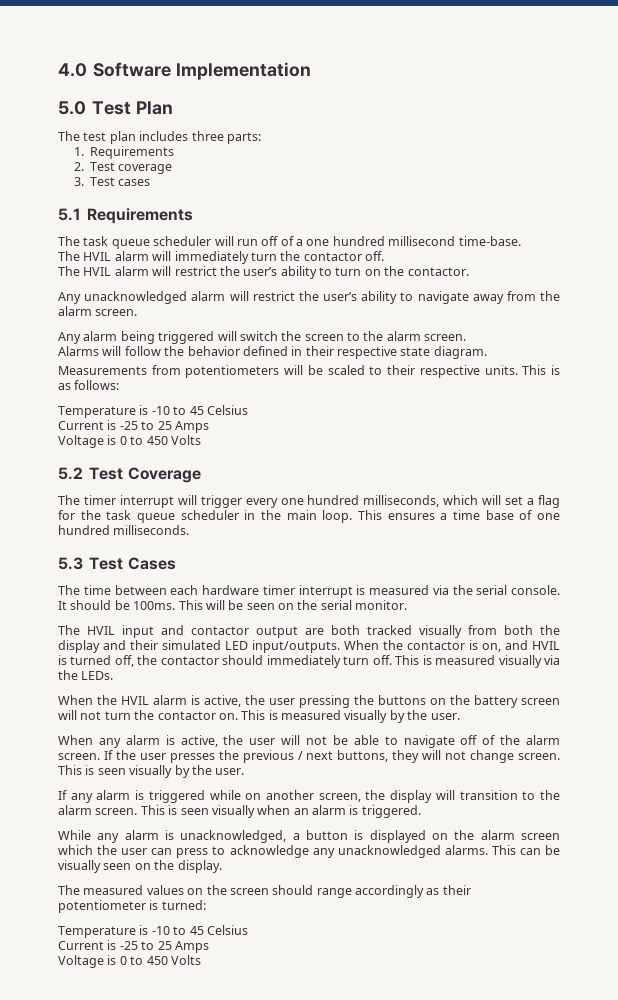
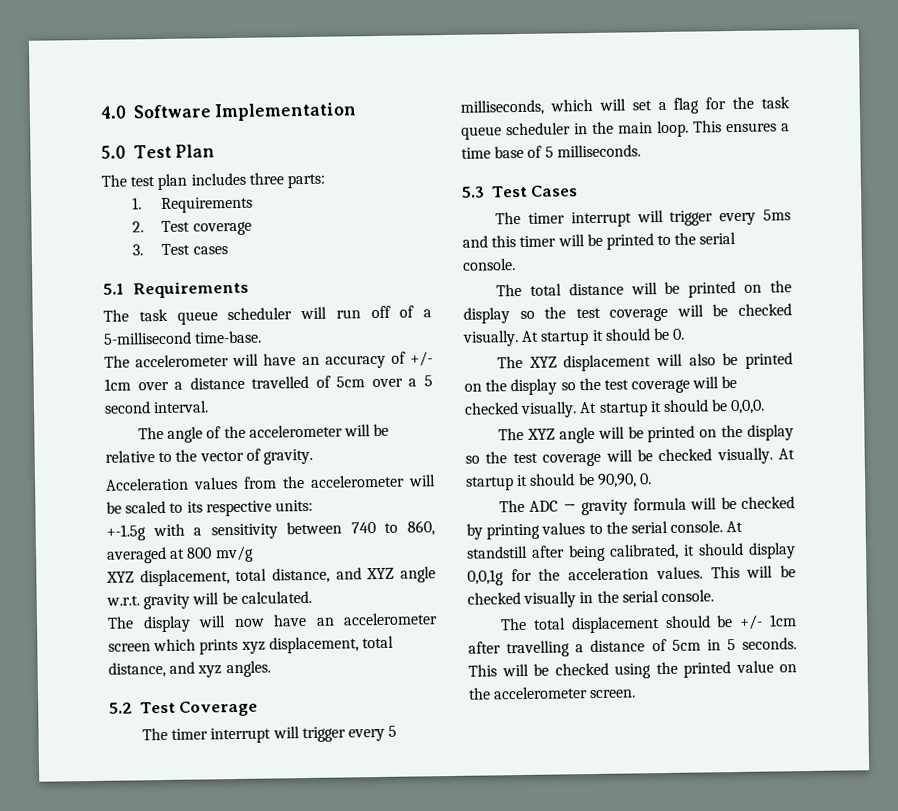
[306,236,456,246] one hundred millisecond -> [103,331,192,345] 5-millisecond
[83,251,384,264] [58,266,469,279] [58,291,560,304] [58,306,138,316] [58,331,467,344] [58,346,487,359] [58,365,561,378] [58,380,120,390] [58,405,248,418] [58,420,209,433] [58,435,201,448] HVIL alarm will immediately turn the contactor off. // The HVIL alarm will restrict the user’s ability to turn on the contactor. // Any unacknowledged alarm will restrict the user’s ability to navigate away from the alarm screen. // Any alarm being triggered will switch the screen to the alarm screen. // Alarms will follow the behavior defined in their respective state diagram. // Measurements from potentiometers will be scaled to their respective units. This is as follows: // Temperature is -10 to 45 Celsius // Current is -25 to 25 Amps // Voltage is 0 to 450 Volts -> [135,351,433,369] [104,375,433,391] [104,400,210,414] [138,423,390,443] [105,448,313,465] [105,474,436,491] [106,499,313,517] [106,520,435,541] [106,545,254,564] [106,566,436,587] [106,590,312,610] [107,612,438,633] [108,635,394,655] [108,660,271,678] accelerometer will have an accuracy of +/- 1cm over a distance travelled of 5cm over a 5 second interval. // The angle of the accelerometer will be relative to the vector of gravity. // Acceleration values from the accelerometer will be scaled to its respective units: // +-1.5g with a sensitivity between 740 to 860, averaged at 800 mv/g // XYZ displacement, total distance, and XYZ angle w.r.t. gravity will be calculated. // The display will now have an accelerometer screen which prints xyz displacement, total distance, and xyz angles.
[280,495,360,505] one hundred -> [388,725,398,737] 5
[537,513,561,520] [58,525,110,535] one hundred -> [544,146,554,158] 5
[83,585,560,598] [58,600,408,610] [58,625,560,638] [58,640,560,653] [58,655,560,668] [58,670,114,680] [58,695,560,708] [58,710,460,723] [58,735,560,748] [58,750,560,763] [58,765,245,778] [58,790,560,803] [58,805,421,818] [58,830,560,843] [58,845,560,858] [58,860,222,873] [58,885,471,898] [58,900,206,913] [58,925,248,938] [58,940,209,953] [58,955,201,968] time between each hardware timer interrupt is measured via the serial console. It should be 100ms. This will be seen on the serial monitor. // The HVIL input and contactor output are both tracked visually from both the display and their simulated LED input/outputs. When the contactor is on, and HVIL is turned off, the contactor should immediately turn off. This is measured visually via the LEDs. // When the HVIL alarm is active, the user pressing the buttons on the battery screen will not turn the contactor on. This is measured visually by the user. // When any alarm is active, the user will not be able to navigate off of the alarm screen. If the user presses the previous / next buttons, they will not change screen. This is seen visually by the user. // If any alarm is triggered while on another screen, the display will transition to the alarm screen. This is seen visually when an alarm is triggered. // While any alarm is unacknowledged, a button is displayed on the alarm screen which the user can press to acknowledge any unacknowledged alarms. This can be visually seen on the display. // The measured values on the screen should range accordingly as their potentiometer is turned: // Temperature is -10 to 45 Celsius // Current is -25 to 25 Amps // Voltage is 0 to 450 Volts -> [527,209,791,228] [462,231,737,250] [462,258,516,271] [496,280,792,298] [463,303,792,324] [462,327,686,347] [497,352,793,372] [464,375,738,396] [464,399,766,418] [498,424,794,444] [465,447,795,467] [465,472,652,491] [499,496,795,516] [466,520,744,540] [466,542,796,562] [467,565,796,586] [467,589,714,608] [500,614,797,634] [468,637,797,658] [468,660,797,679] [468,686,637,700] timer interrupt will trigger every 5ms and this timer will be printed to the serial console. // The total distance will be printed on the display so the test coverage will be checked visually. At startup it should be 0. // The XYZ displacement will also be printed on the display so the test coverage will be checked visually. At startup it should be 0,0,0. // The XYZ angle will be printed on the display so the test coverage will be checked visually. At startup it should be 90,90, 0. // The ADC → gravity formula will be checked by printing values to the serial console. At standstill after being calibrated, it should display 0,0,1g for the acceleration values. This will be checked visually in the serial console. // The total displacement should be +/- 1cm after travelling a distance of 5cm in 5 seconds. This will be checked using the printed value on the accelerometer screen.

